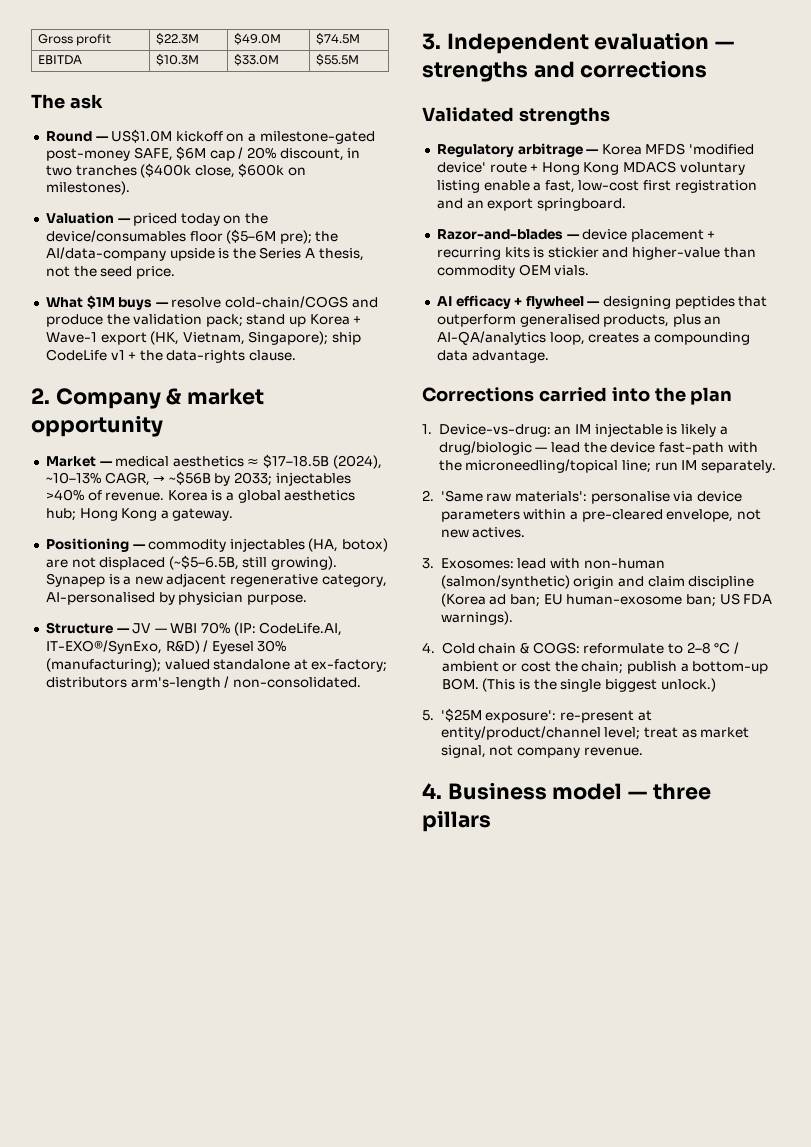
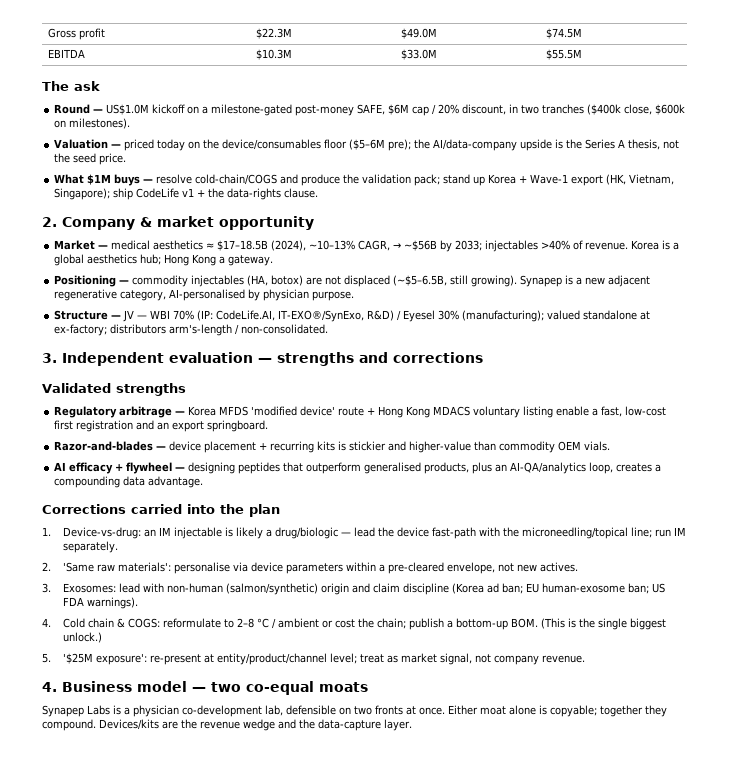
[652,783,711,800] [422,810,491,832] three pillars -> [211,681,368,695] [42,705,667,717] [42,719,412,731] two co-equal moats // Synapep Labs is a physician co-development lab, defensible on two fronts at once. Either moat alone is copyable; together they compound. Devices/kits are the revenue wedge and the data-capture layer.

